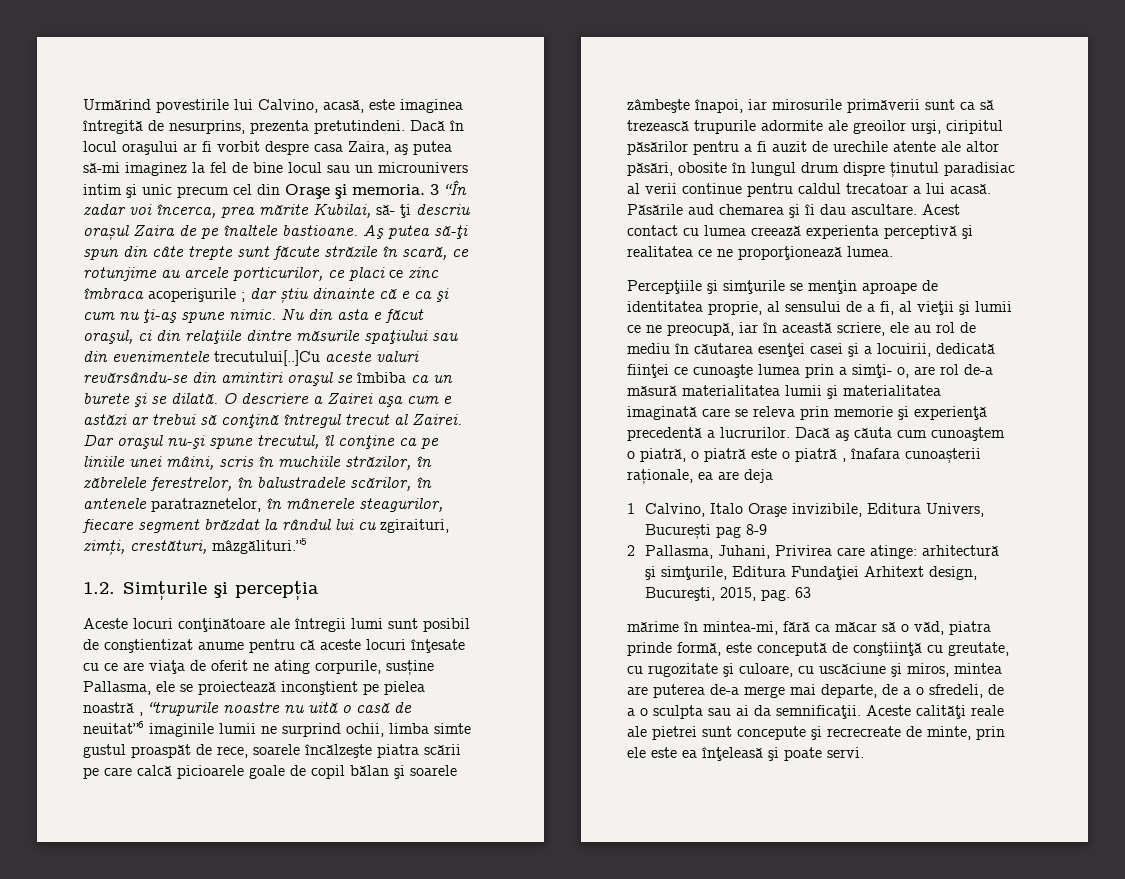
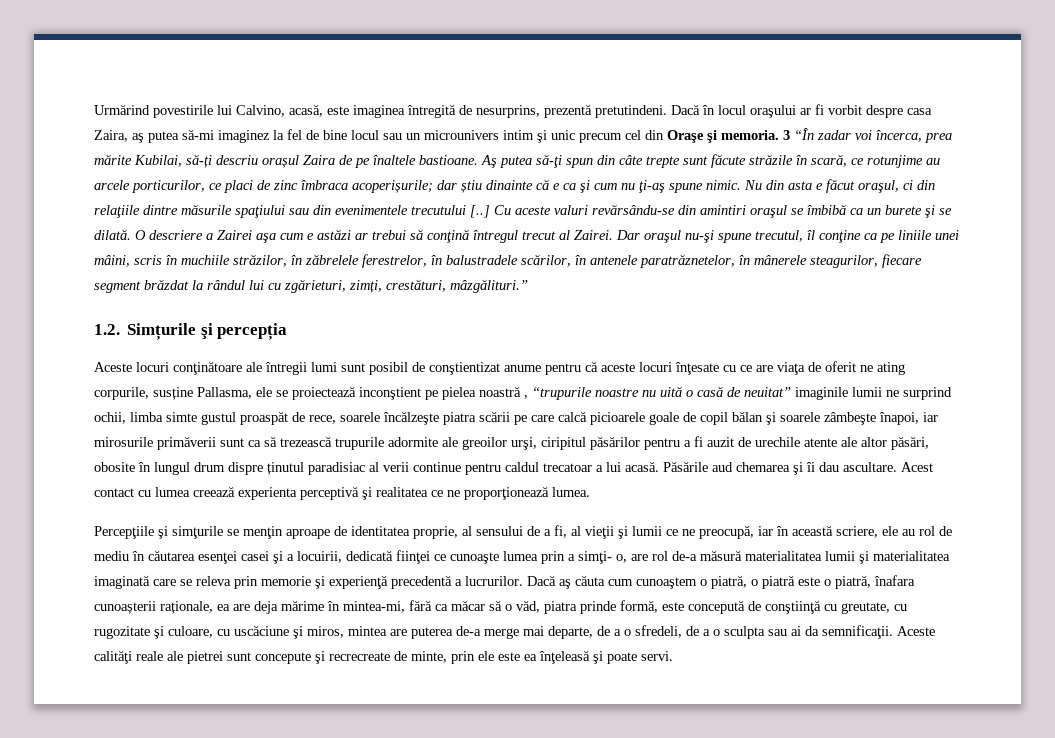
[250,120,309,134] prezenta -> [544,104,592,118] prezentă
[376,204,411,218] să- ţi -> [186,154,212,168] să-ți
[389,270,403,278] ce -> [257,180,271,190] de
[148,288,245,302] acoperişurile ; -> [352,180,433,193] acoperișurile;
[214,350,320,366] trecutului[..]Cu -> [411,205,511,218] trecutului [..] Cu
[357,372,406,383] îmbiba -> [807,204,846,215] îmbibă
[151,498,261,512] paratraznetelor, -> [640,254,735,268] paratrăznetelor,
[380,519,449,533] zgiraituri, -> [284,279,346,293] zgărieturi,
[212,538,307,554] mâzgălituri.”5 -> [450,279,528,293] mâzgălituri.”
[83,721,144,734] neuitat”6 -> [744,387,791,397] neuitat”
[795,448,846,462] piatră , -> [835,575,871,589] piatră,
[627,503,985,517] [645,524,768,539] [627,545,1000,559] [645,566,978,580] [645,587,812,601] // 1 Calvino, Italo Oraşe invizibile, Editura Univers, București pag 8-9 // 2 Pallasma, Juhani, Privirea care atinge: arhitectură şi simţurile, Editura Fundaţiei Arhitext design, Bucureşti, 2015, pag. 63 // -> (278, 607) none

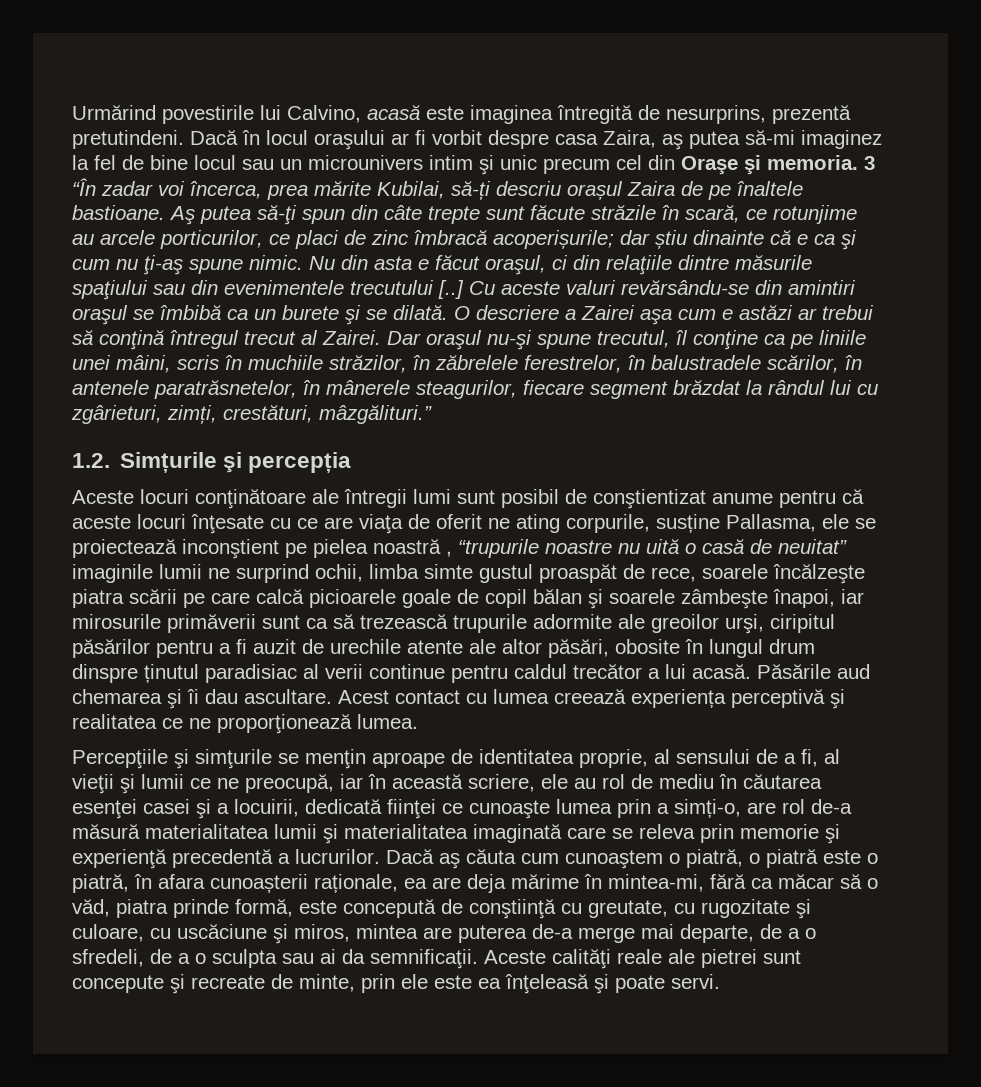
[289,104,323,117] acasă, -> [367,105,420,120] acasă
[301,180,348,190] îmbraca -> [414,230,487,245] îmbracă
[640,254,735,268] paratrăznetelor, -> [154,380,297,399] paratrăsnetelor,
[284,279,346,293] zgărieturi, -> [71,405,162,424] zgârieturi,
[228,462,263,475] dispre -> [72,664,138,683] dinspre
[543,463,592,472] trecatoar -> [573,664,642,679] trecător
[238,487,297,500] experienta -> [631,689,726,708] experiența
[578,551,627,564] simţi- o, -> [674,799,741,818] simți-o,
[874,575,915,586] înafara -> [134,874,205,889] în afara
[329,652,390,661] recrecreate -> [191,975,265,989] recreate

